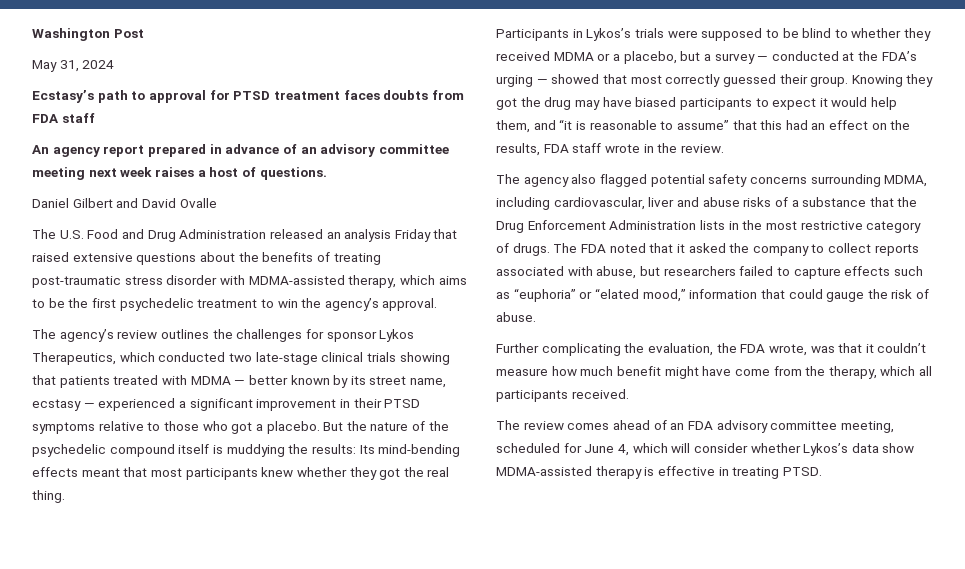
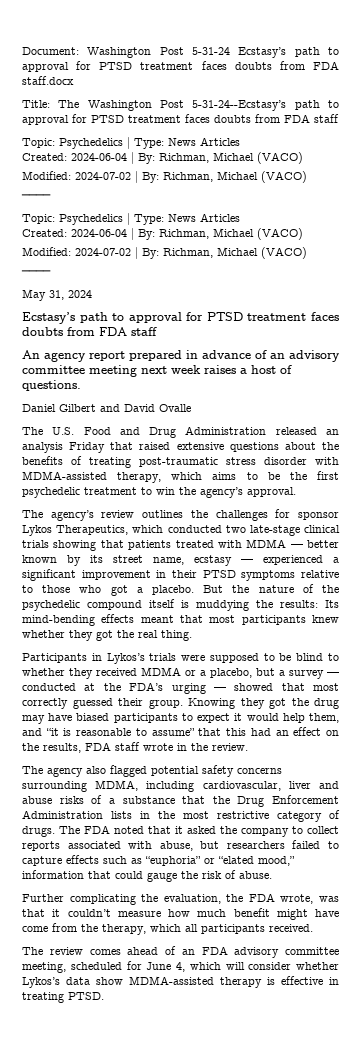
[32,28,144,41] Washington Post -> [22,47,339,58] [22,61,339,72] [22,76,74,85] [22,100,339,111] [22,114,339,125] [22,137,240,149] [22,152,303,164] [22,171,307,183] [21,194,51,199] [22,213,240,225] [22,228,303,240] [22,247,307,259] [21,270,51,275] Document: Washington Post 5-31-24 Ecstasy’s path to approval for PTSD treatment faces doubts from FDA staff.docx // Title: The Washington Post 5-31-24--Ecstasy’s path to approval for PTSD treatment faces doubts from FDA staff // Topic: Psychedelics | Type: News Articles // Created: 2024-06-04 | By: Richman, Michael (VACO) // Modified: 2024-07-02 | By: Richman, Michael (VACO) // ──── // Topic: Psychedelics | Type: News Articles // Created: 2024-06-04 | By: Richman, Michael (VACO) // Modified: 2024-07-02 | By: Richman, Michael (VACO) // ────

